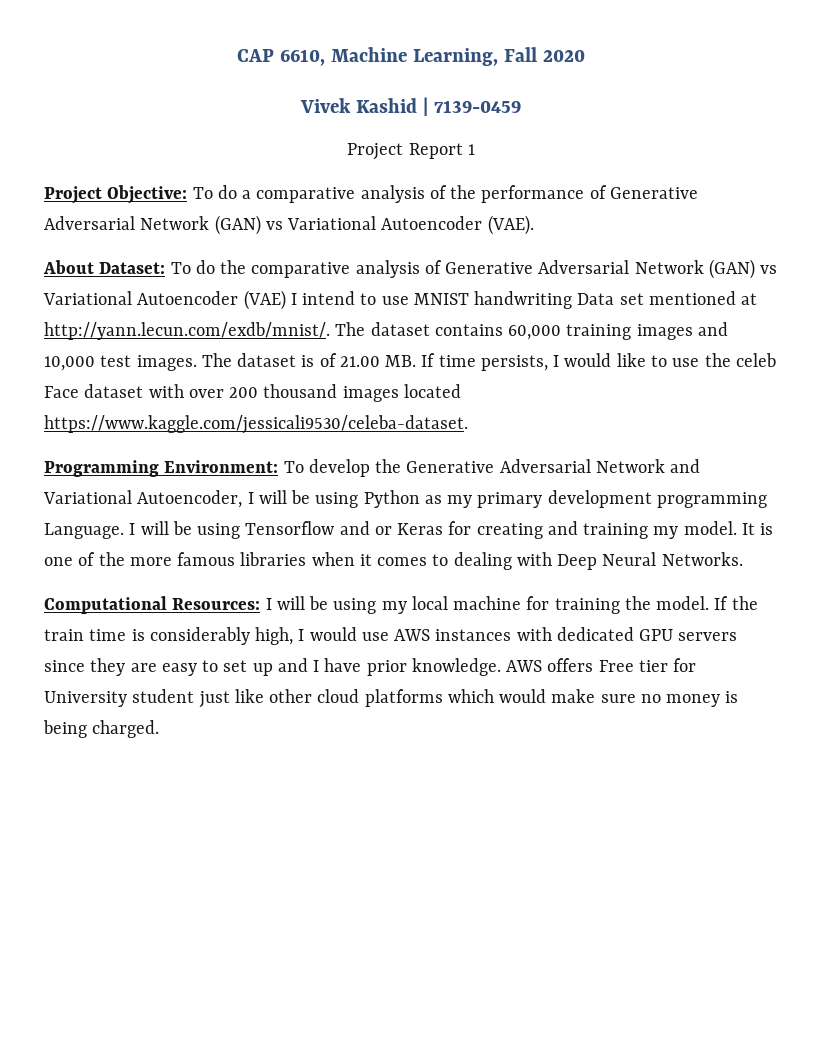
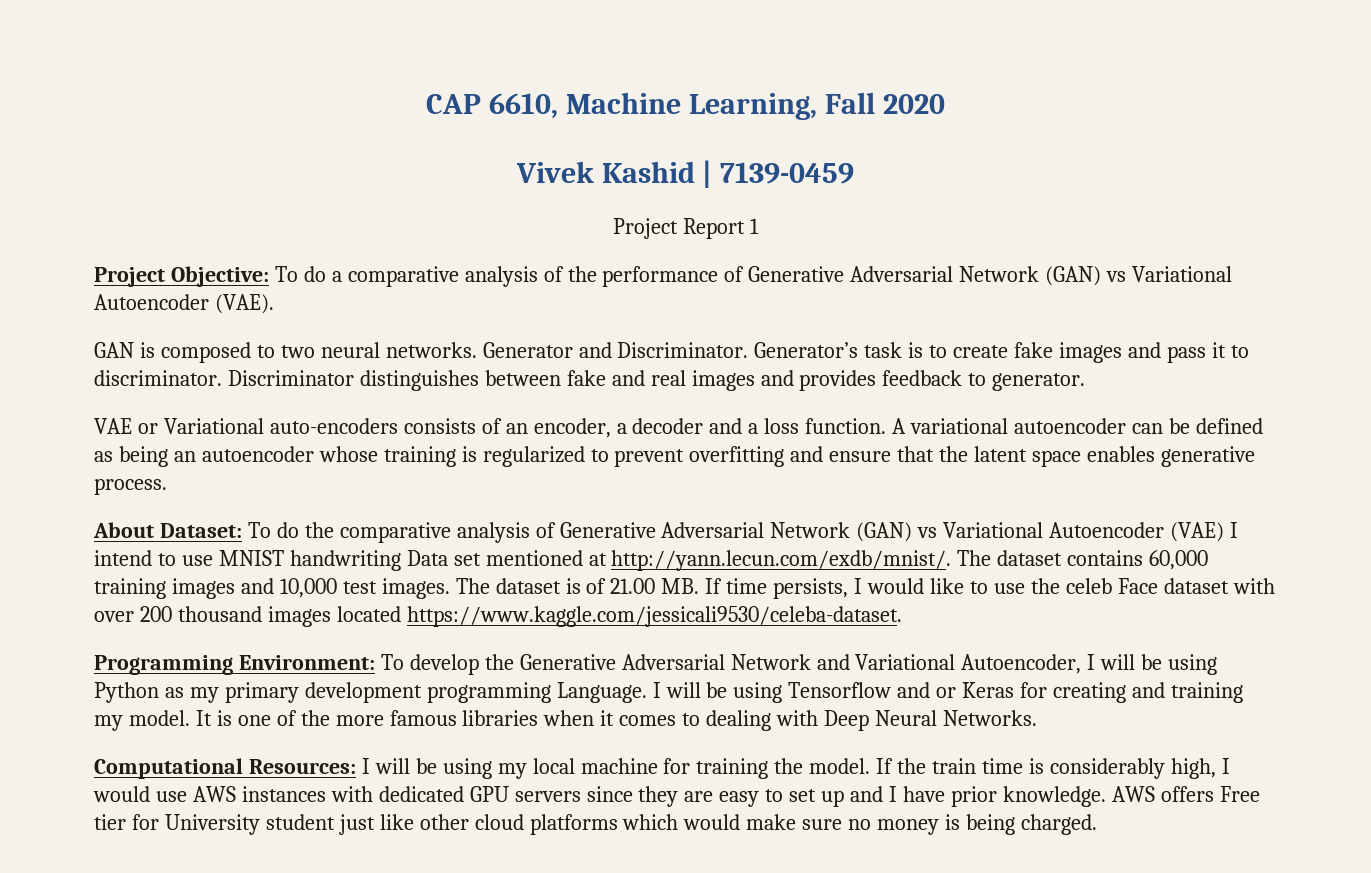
(534, 225) none -> [94,342,1249,363] [94,370,1086,391] [94,418,1263,438] [94,446,1255,467] [94,478,167,495] // GAN is composed to two neural networks. Generator and Discriminator. Generator’s task is to create fake images and pass it to discriminator. Discriminator distinguishes between fake and real images and provides feedback to generator. // VAE or Variational auto-encoders consists of an encoder, a decoder and a loss function. A variational autoencoder can be defined as being an autoencoder whose training is regularized to prevent overfitting and ensure that the latent space enables generative process.

